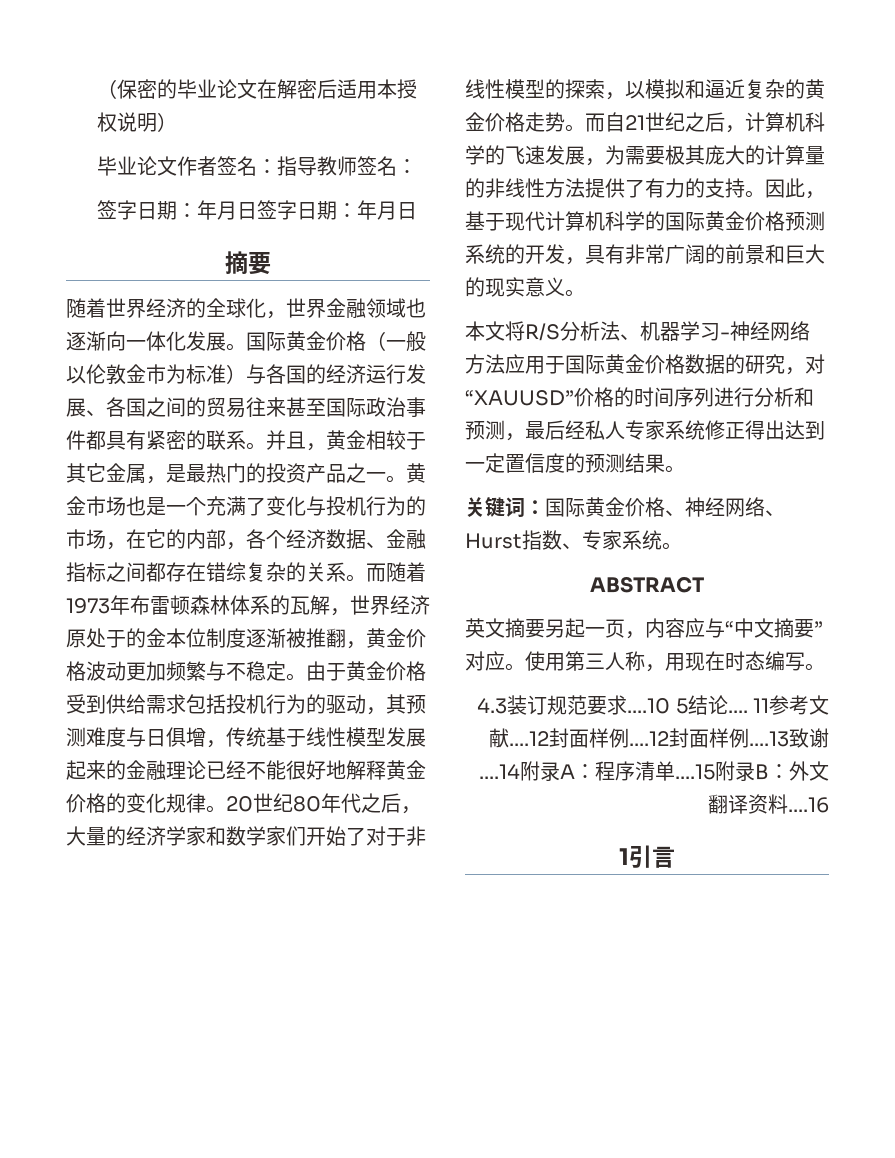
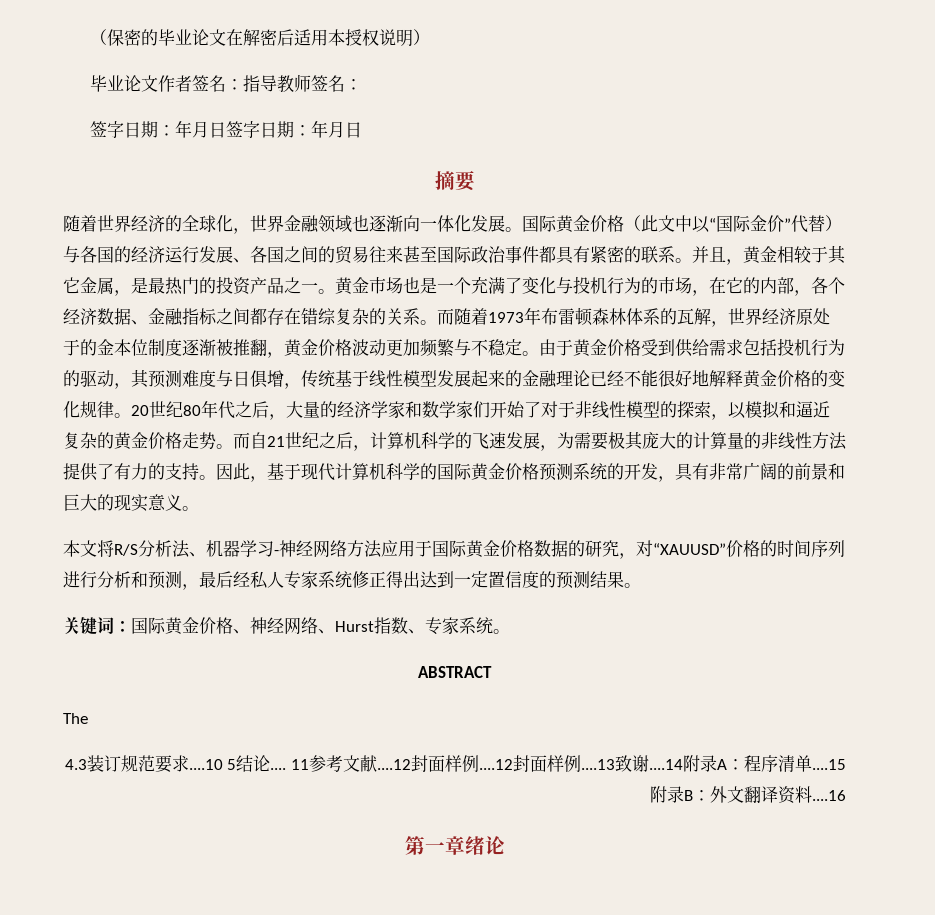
[386,331,426,351] [66,364,226,385] 一般以伦敦金市为标准 -> [641,215,825,233] 此文中以“国际金价”代替
[465,618,823,639] [465,651,825,672] 英文摘要另起一页，内容应与“中文摘要”对应。使用第三人称，用现在时态编写。 -> [63,713,88,724] The
[619,845,675,868] 1引言 -> [404,836,505,855] 第一章绪论

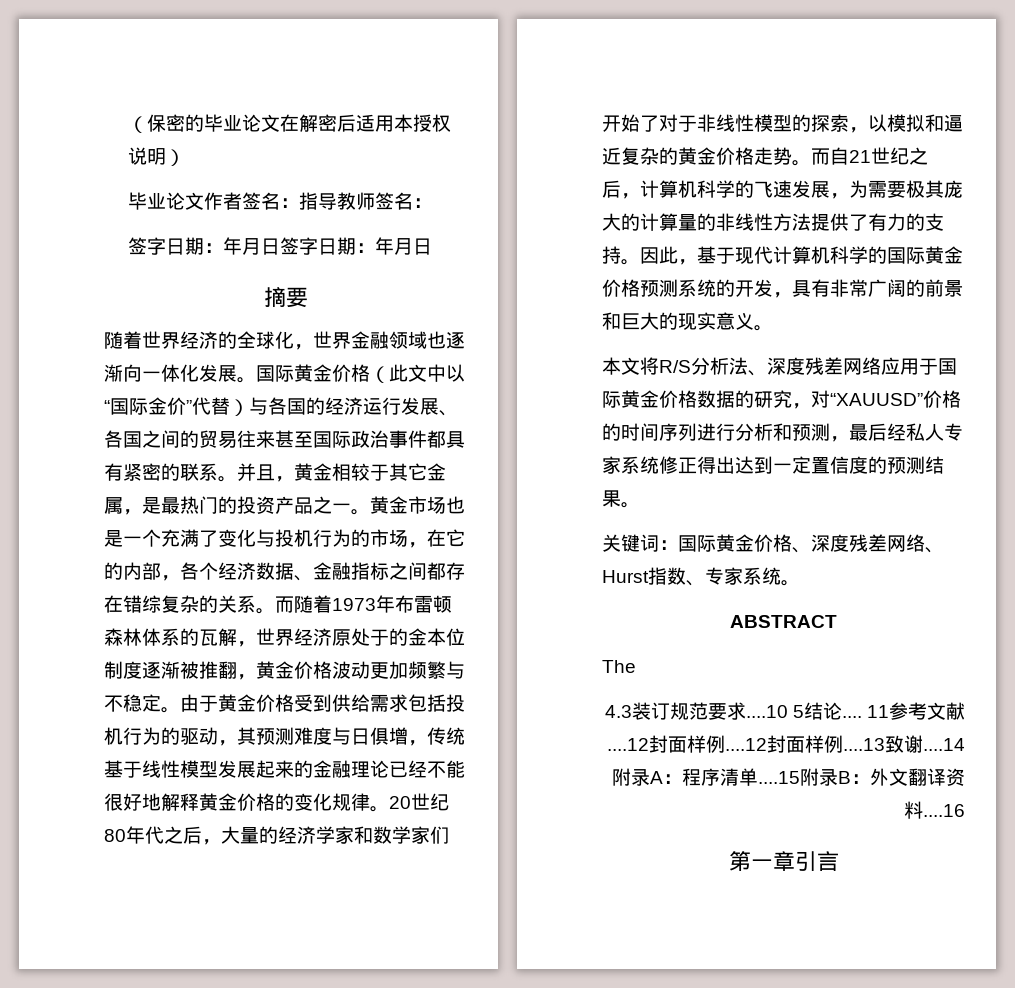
[206,540,382,558] 机器学习-神经网络方法 -> [767,357,881,375] 深度残差网络
[250,617,284,634] 神经 -> [811,534,887,552] 深度残差
[464,836,505,855] 绪论 -> [794,851,839,871] 引言

